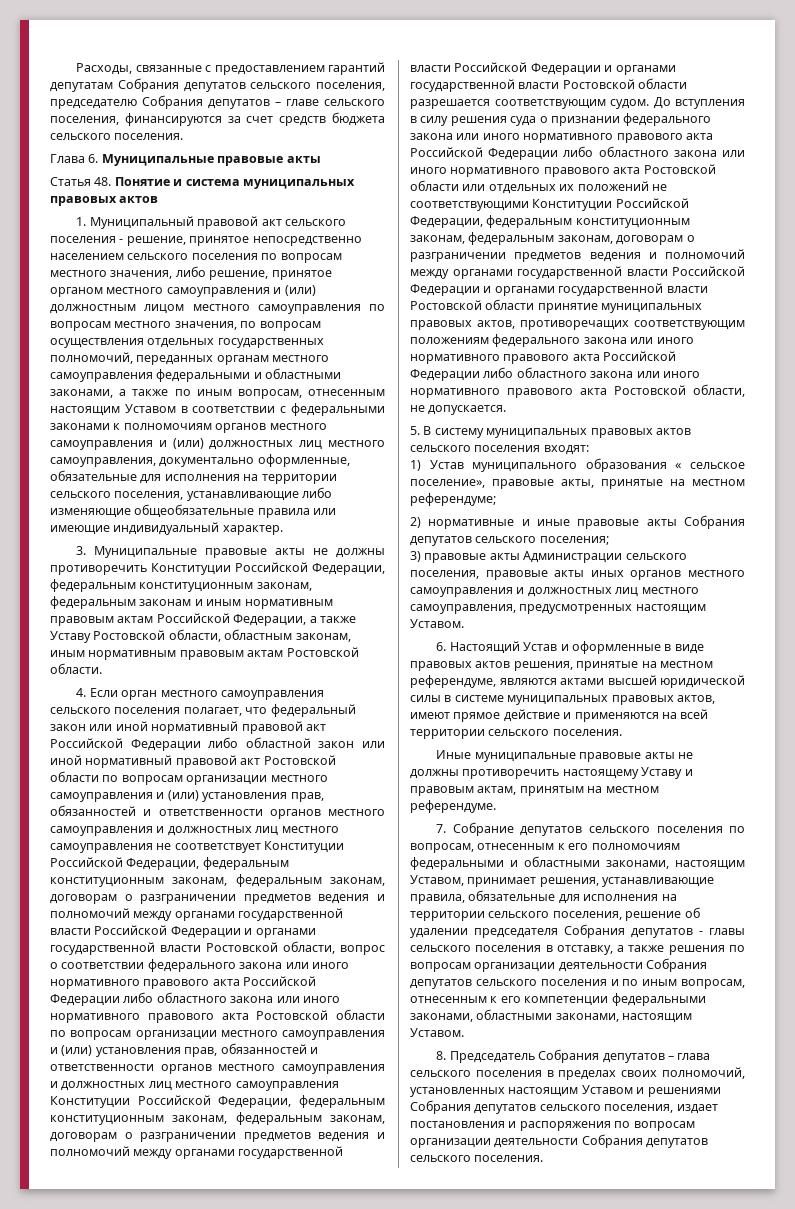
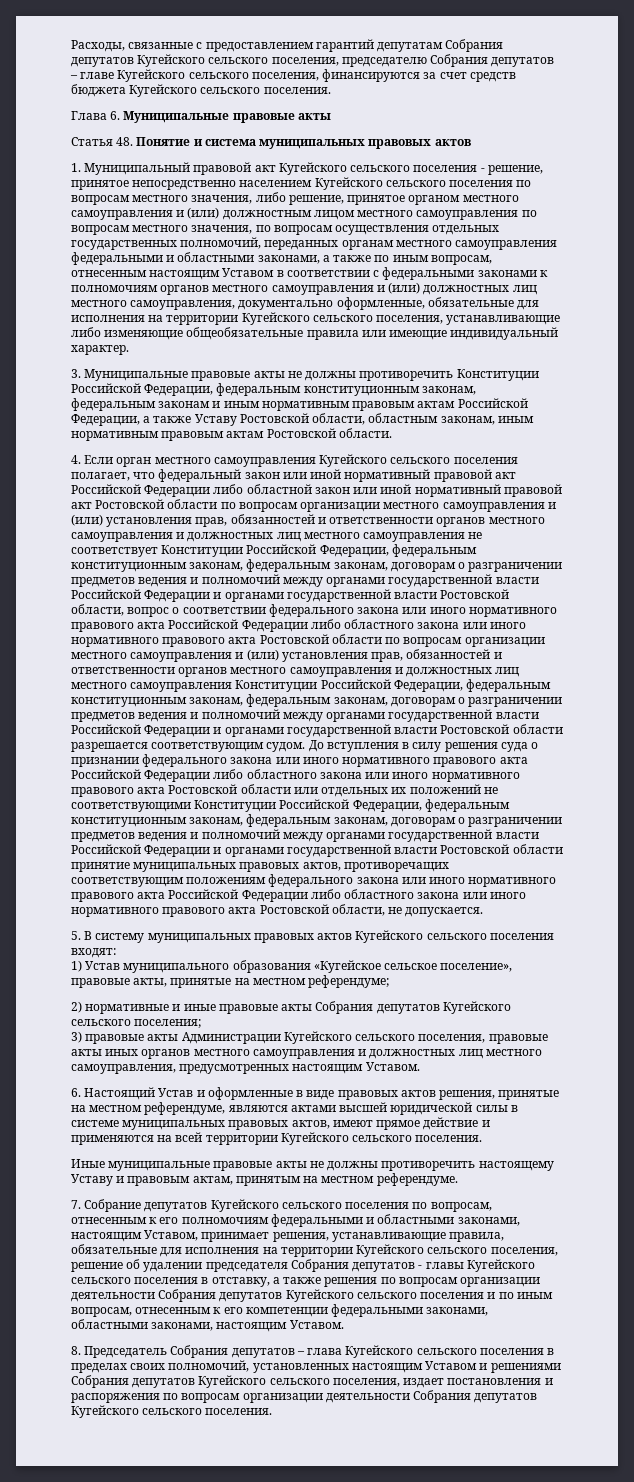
(246, 87) none -> [137,54,206,67] Кугейского
(319, 102) none -> [117,69,186,82] Кугейского
(386, 119) none -> [129,84,198,97] Кугейского
(282, 222) none -> [278,162,347,175] Кугейского
(124, 256) none -> [314,177,383,190] Кугейского
(337, 479) none -> [241,312,310,325] Кугейского
(324, 695) none -> [319,454,388,467] Кугейского
(691, 431) none -> [355,930,424,943] Кугейского
[675,463,682,469] « -> [313,960,381,973] «Кугейское
(472, 541) none -> [442,1001,511,1014] Кугейского
(623, 557) none -> [283,1031,352,1044] Кугейского
(485, 734) none -> [280,1132,349,1145] Кугейского
(583, 831) none -> [210,1199,279,1212] Кугейского
(485, 916) none -> [356,1244,425,1257] Кугейского
(745, 931) none -> [466,1259,535,1272] Кугейского
(472, 984) none -> [285,1289,354,1302] Кугейского
(711, 1056) none -> [345,1345,414,1358] Кугейского
(537, 1109) none -> [198,1375,267,1388] Кугейского
(709, 1143) none -> [71,1405,139,1418] Кугейского

